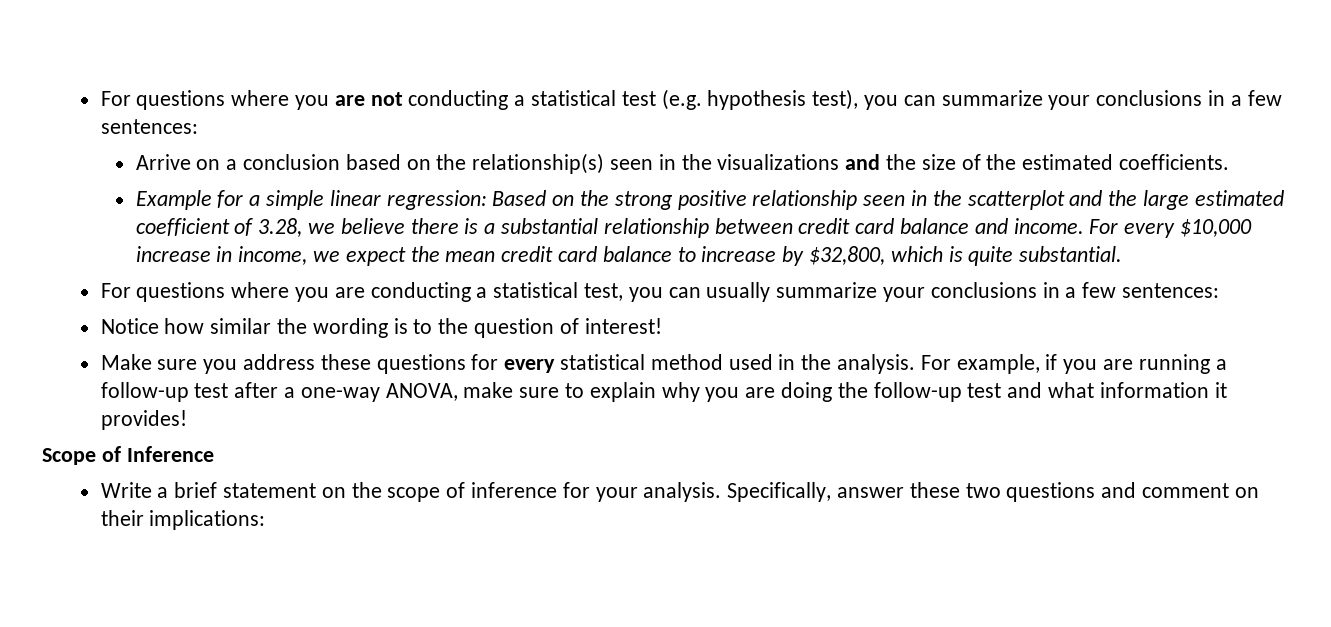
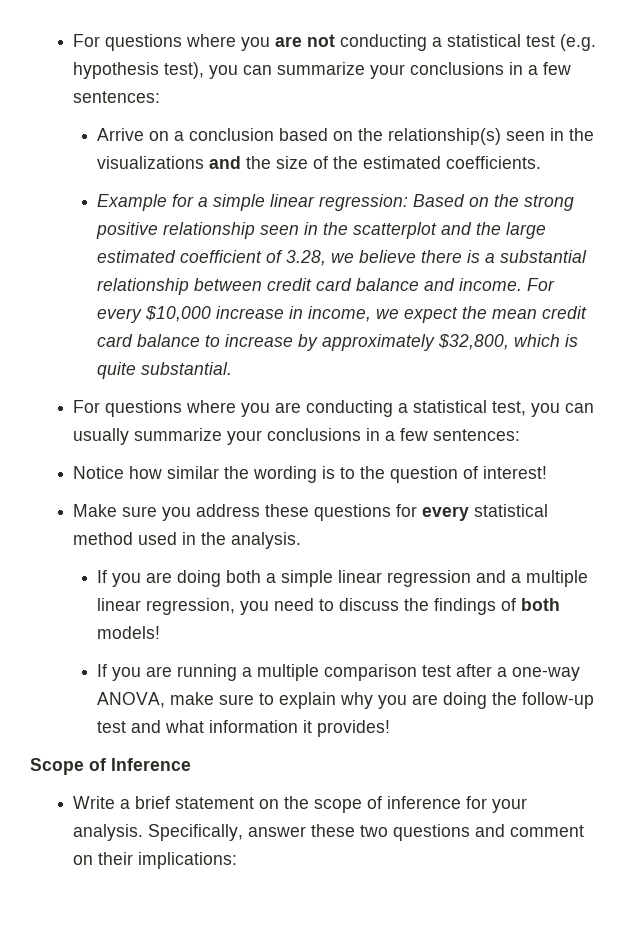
(805, 256) none -> [322,334,436,351] approximately
[920,354,1058,374] For example, if -> [97,570,589,587] [97,598,561,615] [97,626,161,639] [97,664,108,677] // If you are doing both a simple linear regression and a multiple linear regression, you need to discuss the findings of both models! // If
[100,382,189,402] follow-up -> [257,664,418,681] multiple comparison

